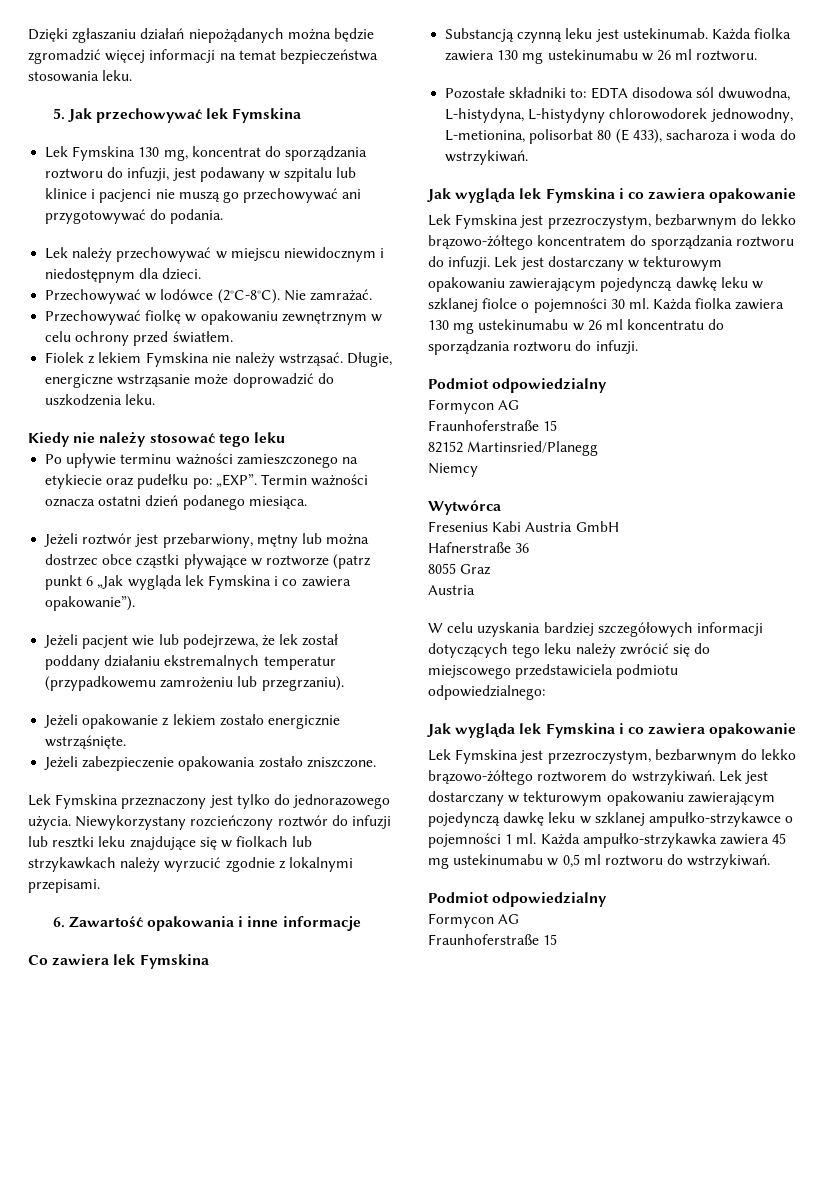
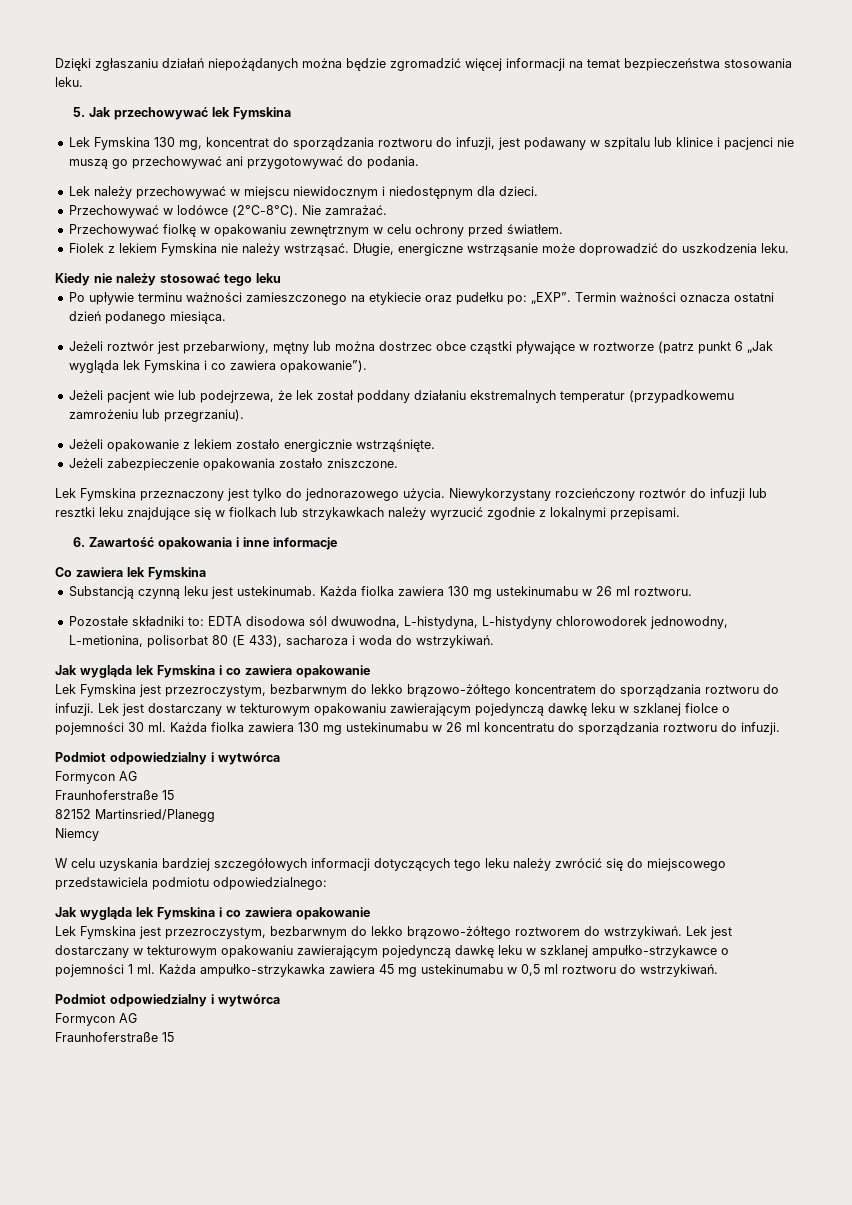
(608, 385) none -> [211,752,280,765] i wytwórca
[428,500,501,515] [428,521,619,532] [428,542,530,554] [428,563,492,575] [428,585,475,595] // Wytwórca // Fresenius Kabi Austria GmbH // Hafnerstraße 36 // 8055 Graz // Austria -> (99, 834) none
(608, 899) none -> [211,994,280,1007] i wytwórca

